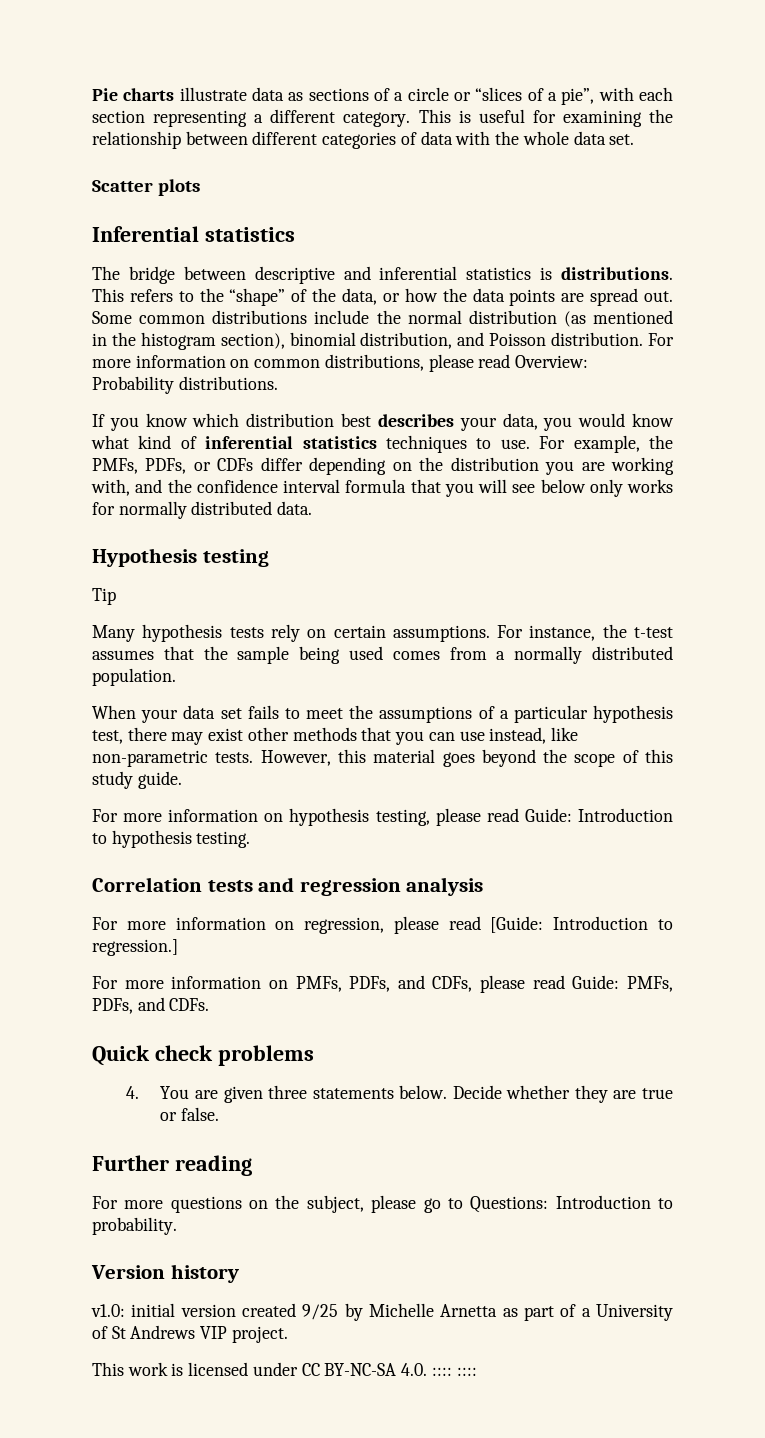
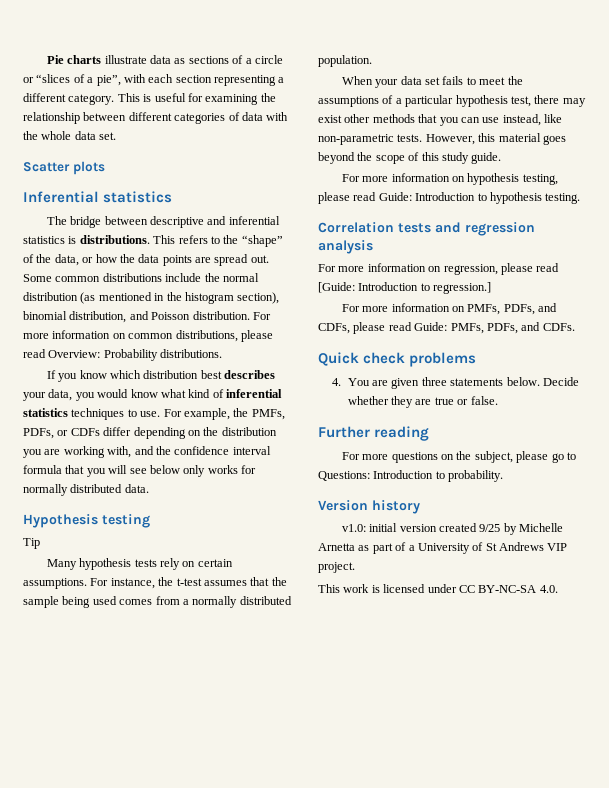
[431,1367,477,1376] :::: :::: -> (558, 589) none

